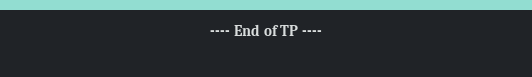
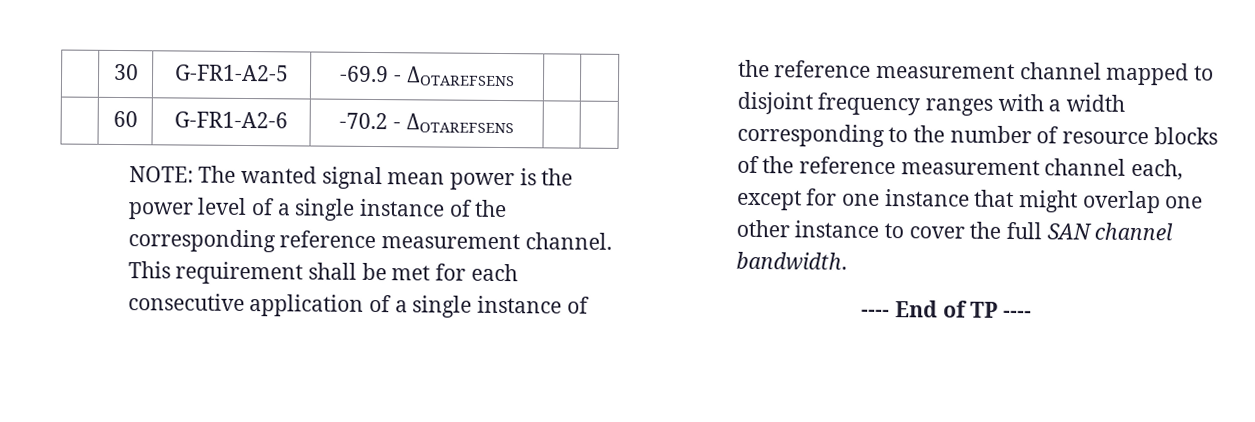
(209, 33) none -> [113,63,139,81] [175,64,289,82] [340,65,515,87] [112,110,138,128] [174,111,288,129] [339,112,514,134] [128,165,574,191] [127,197,508,221] [127,229,612,253] [127,261,518,285] [127,293,590,318] [737,59,1214,86] [736,91,1125,116] [736,123,1218,148] [736,155,1183,181] [736,188,1204,214] [735,219,1174,241] [735,251,847,271] | 30 | G-FR1-A2-5 | -69.9 - ΔOTAREFSENS | | // | 60 | G-FR1-A2-6 | -70.2 - ΔOTAREFSENS | | // NOTE: The wanted signal mean power is the power level of a single instance of the corresponding reference measurement channel. This requirement shall be met for each consecutive application of a single instance of the reference measurement channel mapped to disjoint frequency ranges with a width corresponding to the number of resource blocks of the reference measurement channel each, except for one instance that might overlap one other instance to cover the full SAN channel bandwidth. //

